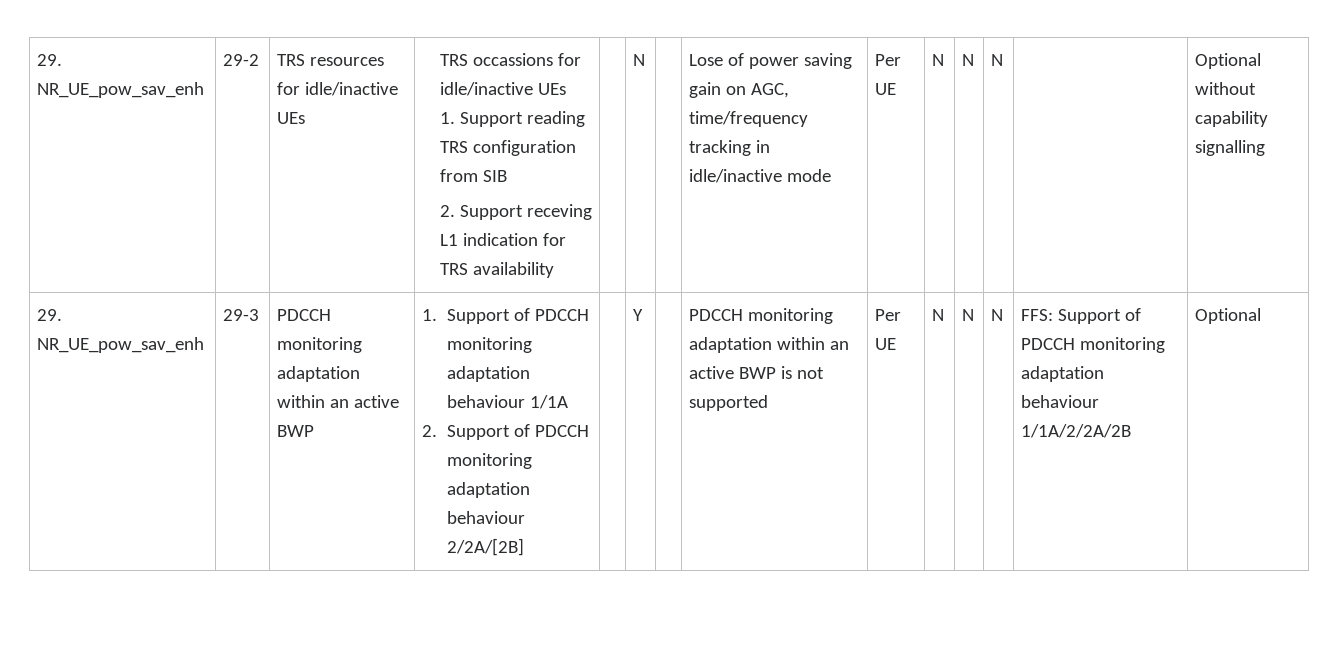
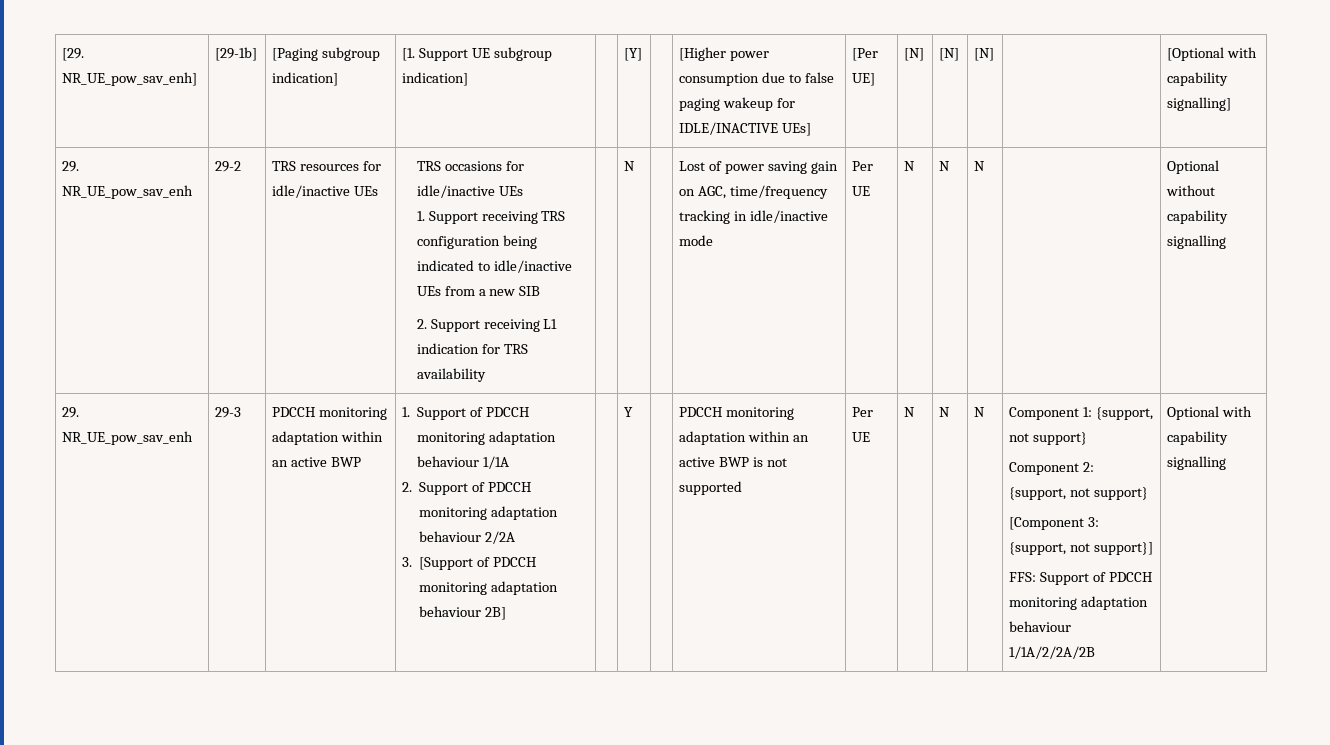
(37, 60) none -> [61,48,84,61] [61,72,197,86] [214,47,257,61] [271,47,380,61] [271,72,338,86] [401,47,552,61] [401,72,468,86] [623,48,642,61] [678,47,769,61] [678,72,834,86] [678,97,795,111] [678,122,811,136] [851,48,878,61] [851,73,875,86] [903,48,924,61] [938,48,959,61] [973,48,994,61] [1166,47,1257,61] [1166,72,1228,86] [1166,97,1231,111] [29. NR_UE_pow_sav_enh] | [29-1b] | [Paging subgroup indication] | [1. Support UE subgroup indication] | | [Y] | | [Higher power consumption due to false paging wakeup for IDLE/INACTIVE UEs] | [Per UE] | [N] | [N] | [N] | | [Optional with capability signalling] //
[472,53,553,66] occassions -> [444,161,502,171] occasions
[526,111,585,127] reading -> [481,211,538,224] receiving
[439,169,478,182] from -> [502,235,537,249] [416,260,572,273] [416,286,516,296] being indicated to idle/inactive UEs from a new
[526,204,592,220] receving -> [483,319,540,332] receiving
[689,54,724,66] Lose -> [678,161,705,171] Lost
[446,538,524,556] 2/2A/[2B] -> [485,531,516,544] [401,557,537,570] [419,581,559,595] [419,606,507,620] 2/2A // 3. [Support of PDCCH monitoring adaptation behaviour 2B]
(1004, 315) none -> [1008,407,1153,420] [1008,432,1087,445] [1008,462,1094,475] [1008,487,1148,500] [1008,517,1099,530] [1008,542,1153,555] Component 1: {support, not support} // Component 2: {support, not support} // [Component 3: {support, not support}] //
(1262, 316) none -> [1221,406,1252,417] [1166,431,1228,445] [1166,456,1226,470] with capability signalling

